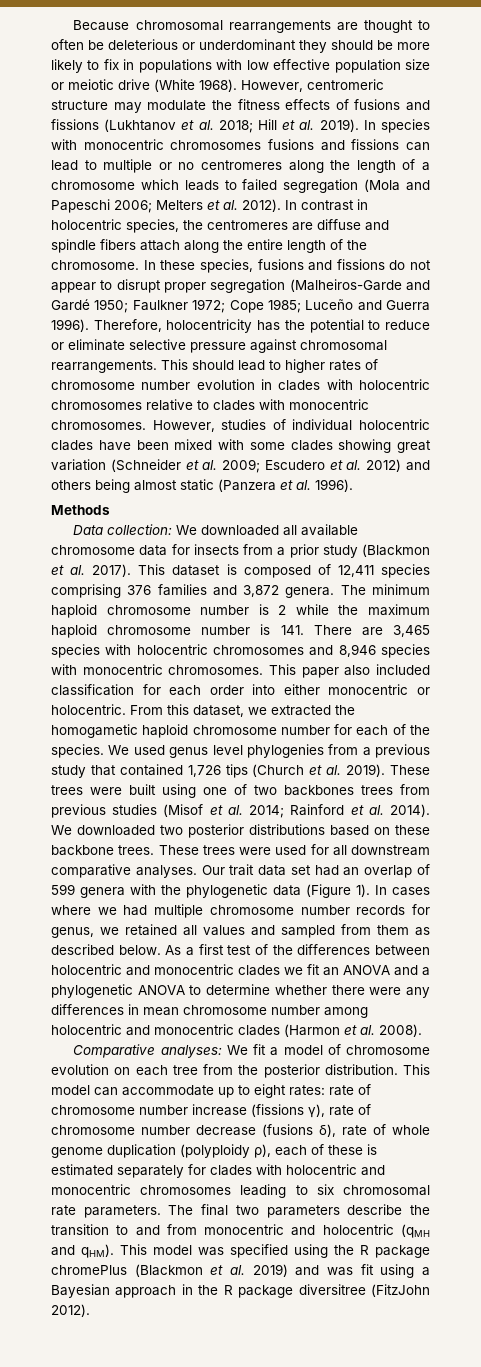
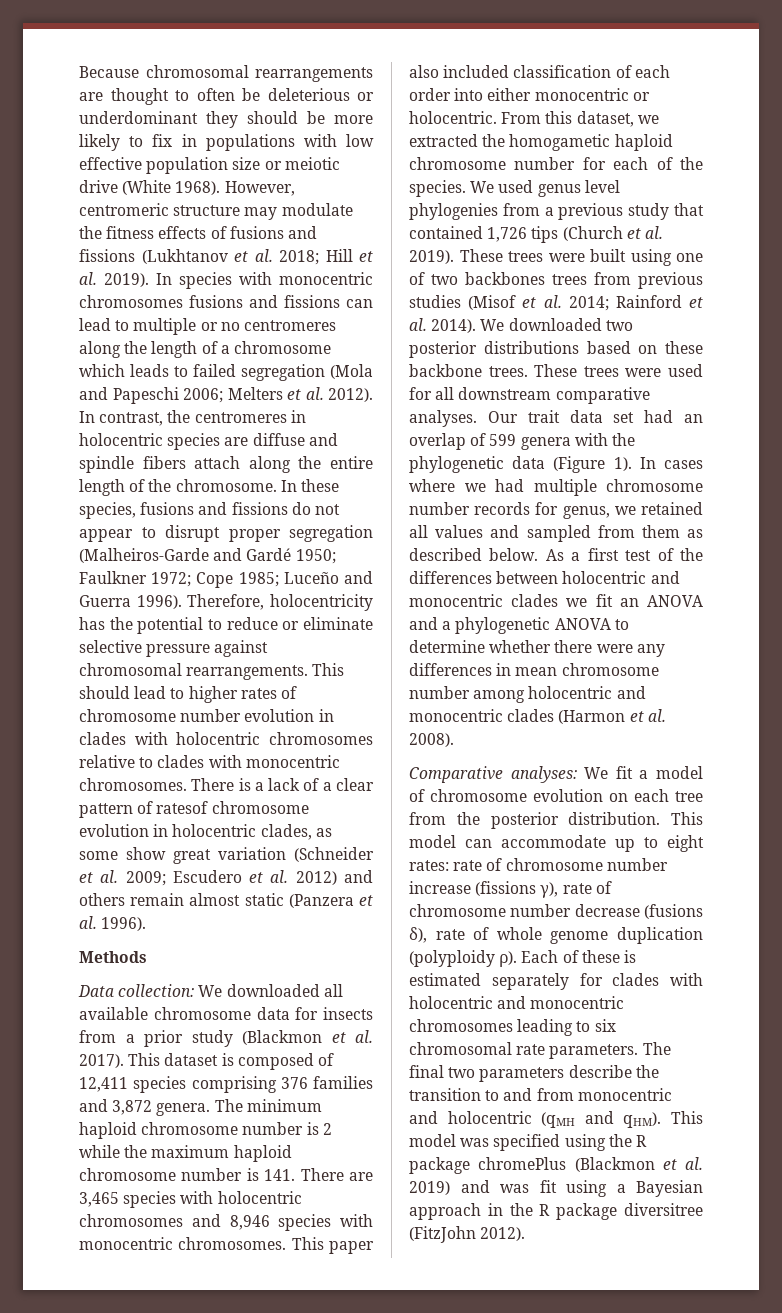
[301,199,368,211] [51,219,288,233] contrast in holocentric species, the centromeres -> [99,410,306,426] [79,433,221,450] contrast, the centromeres in holocentric species
[152,419,430,432] [51,439,392,453] However, studies of individual holocentric clades have been mixed with some clades showing -> [191,778,374,791] [79,801,309,818] [79,824,332,840] [79,847,166,860] There is a lack of a clear pattern of ratesof chromosome evolution in holocentric clades, as some show
[95,479,130,493] being -> [130,893,185,906] remain
[142,684,161,695] for -> [615,65,632,78] of
[254,1144,307,1158] ρ), each -> [499,950,559,967] ρ). Each

